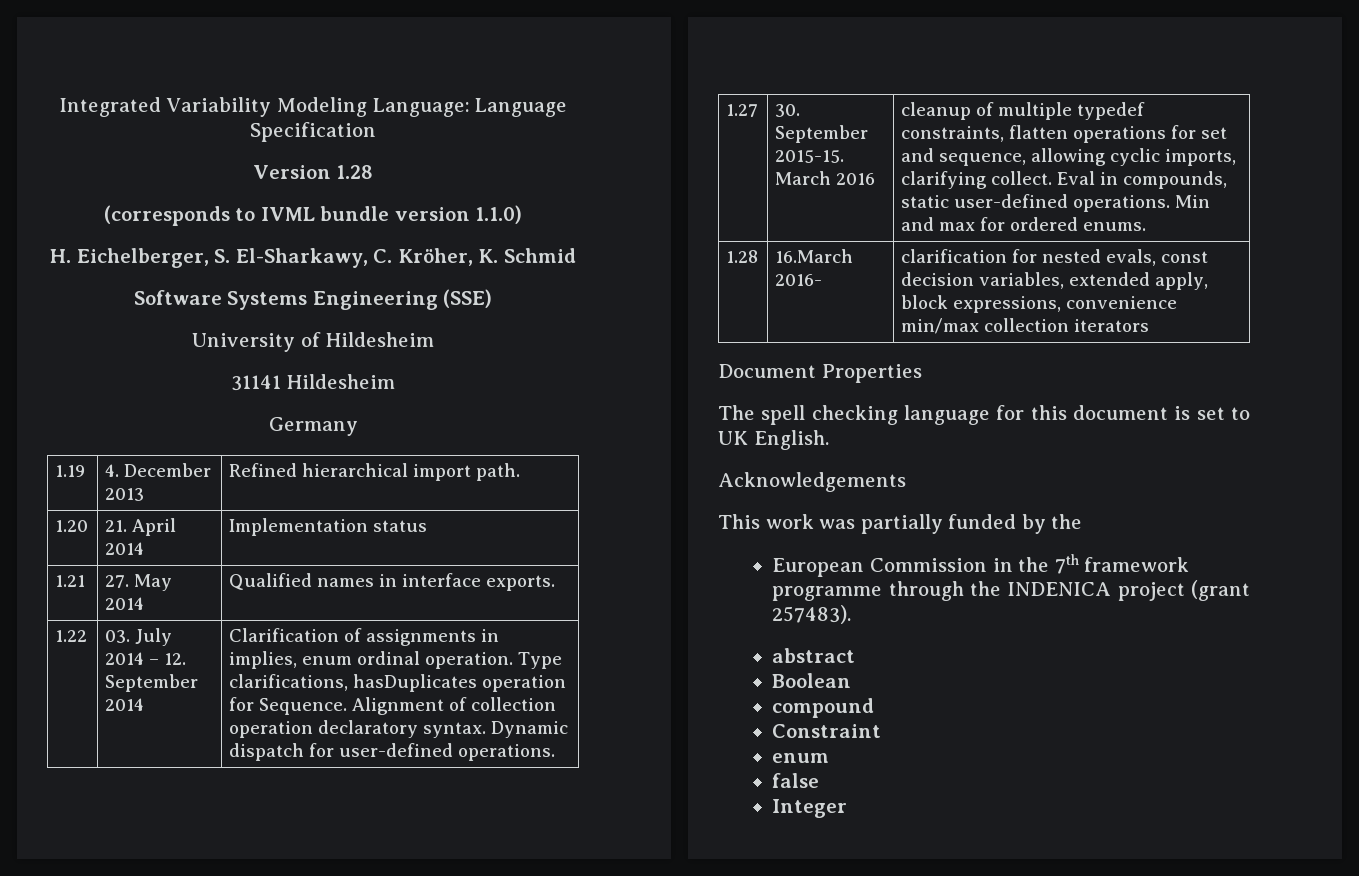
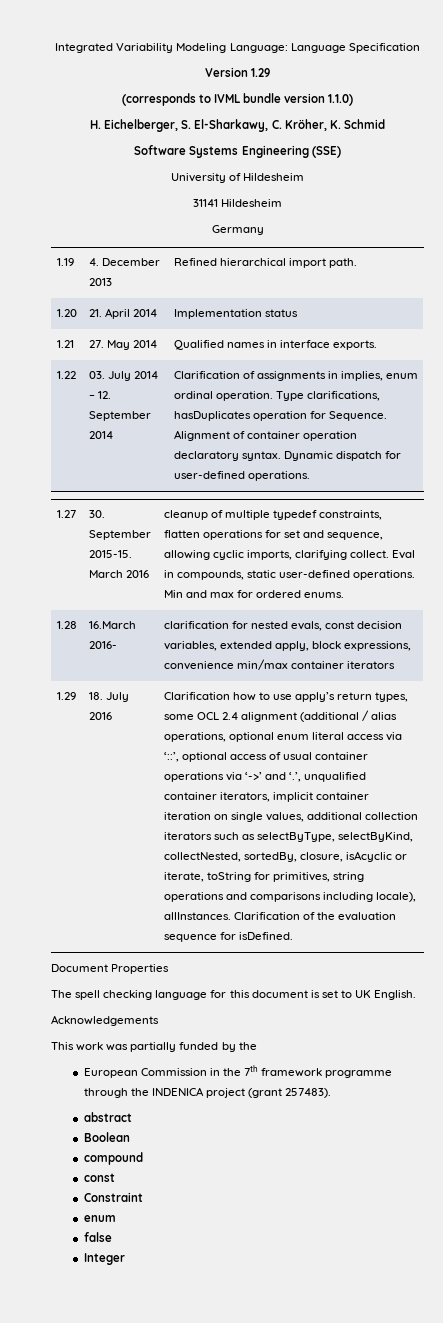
[336,165,374,179] 1.28 -> [251,68,271,77] 1.29
[471,697,557,711] collection -> [246,431,300,439] container
[984,318,1150,332] collection iterators -> [290,661,395,669] [56,692,76,700] [88,692,129,702] [88,712,112,720] [163,692,409,702] [163,710,398,722] [163,732,403,742] [163,752,369,762] [163,772,367,782] [163,792,369,802] [163,812,419,822] [163,832,414,842] [163,851,408,862] [163,872,365,882] [163,892,417,902] [163,912,397,921] [163,932,293,942] container iterators // 1.29 | 18. July 2016 | Clarification how to use apply’s return types, some OCL 2.4 alignment (additional / alias operations, optional enum literal access via ‘::’, optional access of usual container operations via ‘->’ and ‘.’, unqualified container iterators, implicit container iteration on single values, additional collection iterators such as selectByType, selectByKind, collectNested, sortedBy, closure, isAcyclic or iterate, toString for primitives, string operations and comparisons including locale), allInstances. Clarification of the evaluation sequence for isDefined.
(875, 708) none -> [83,1173,115,1182] // const

